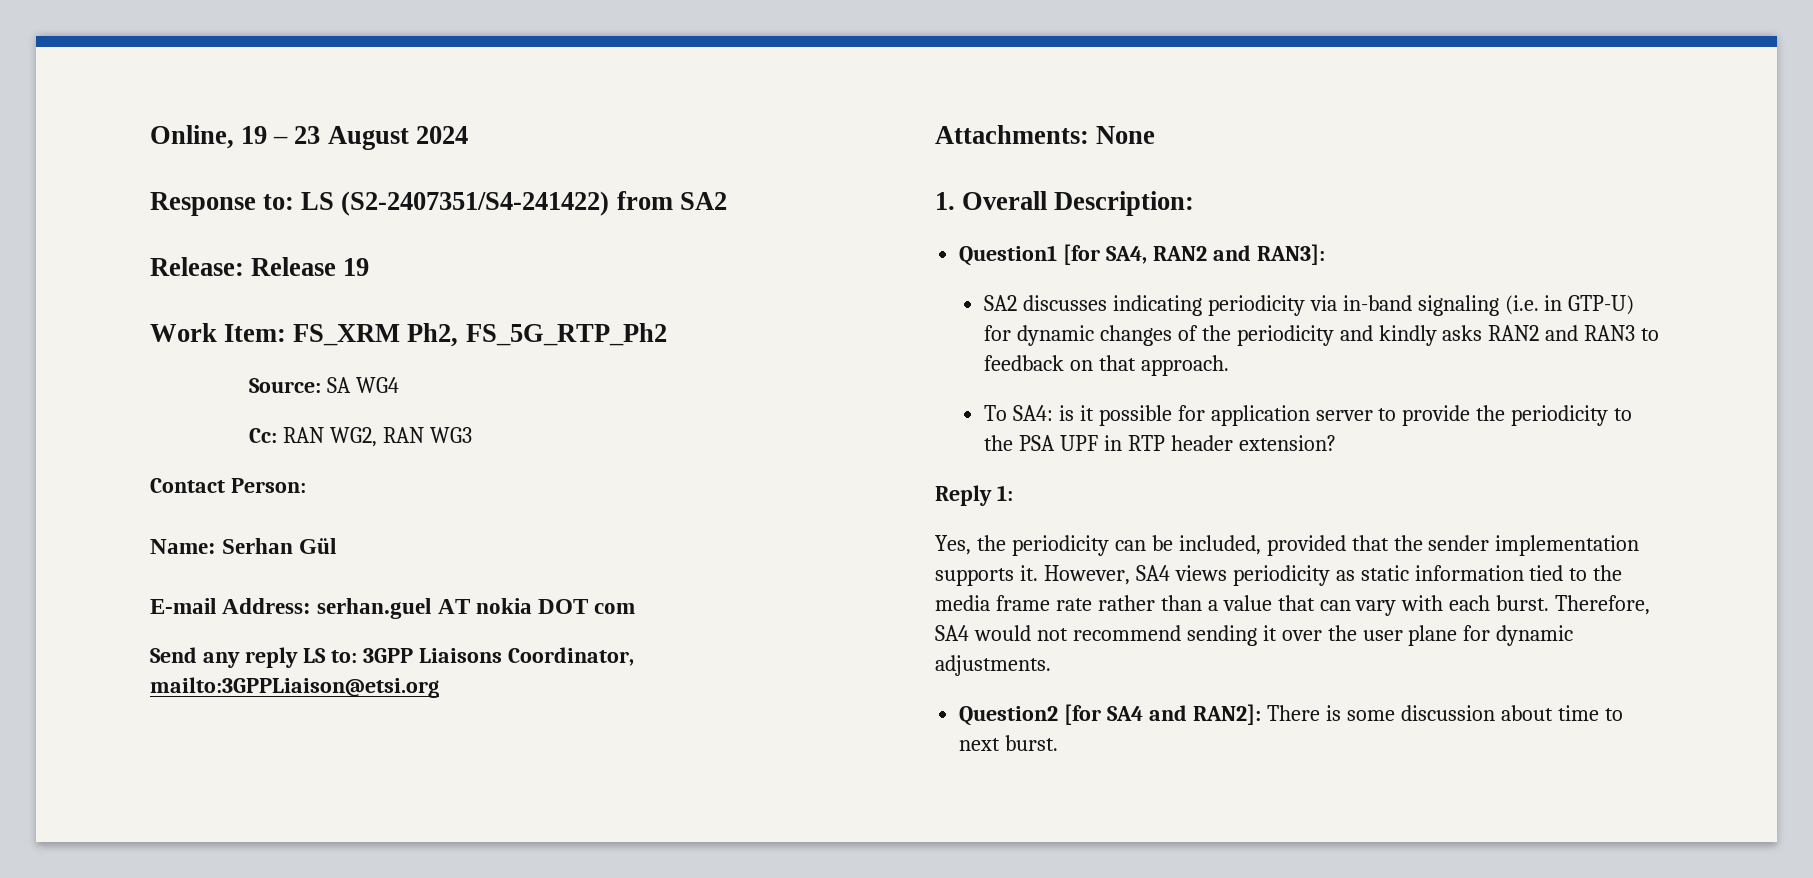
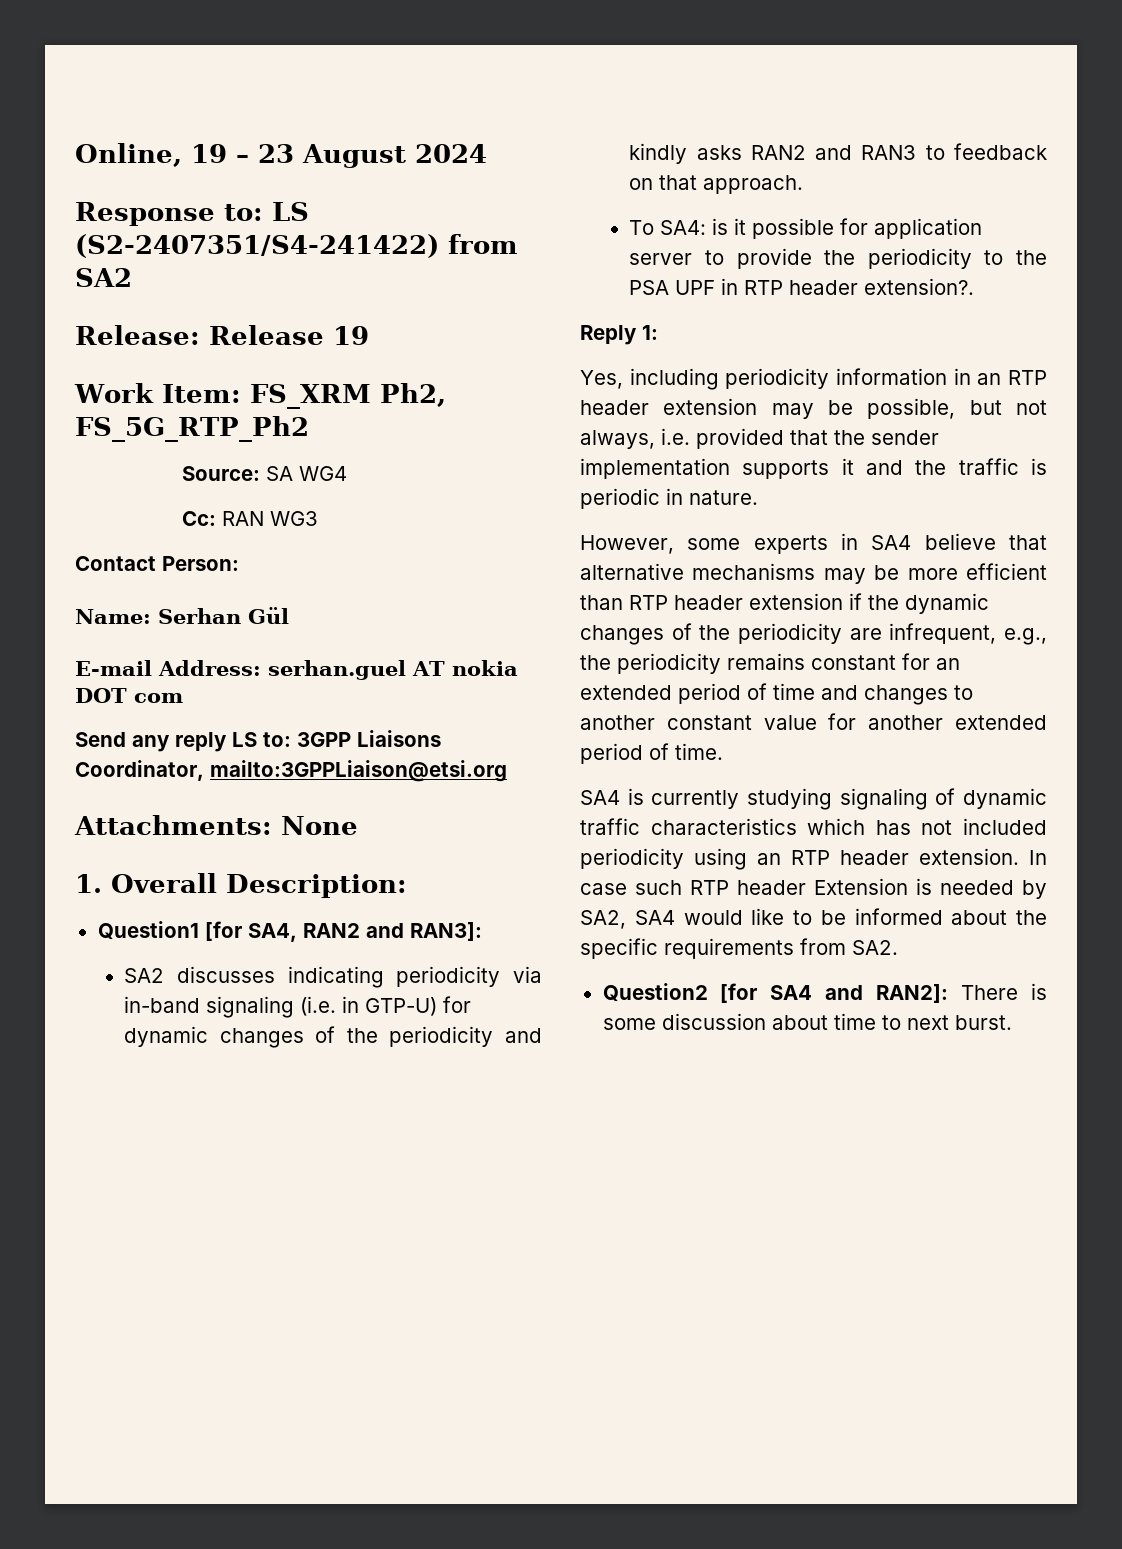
[329,427,424,447] WG2, RAN -> (265, 518) none
[1238,435,1336,451] extension? -> [864,278,975,295] extension?.
[976,535,1261,556] the periodicity can be included, -> [629,368,1047,390] [580,398,1047,419] [580,428,690,449] including periodicity information in an RTP header extension may be possible, but not always, i.e.
[1019,565,1623,586] [935,595,1651,616] [935,625,1574,646] [935,655,1051,676] it. However, SA4 views periodicity as static information tied to the media frame rate rather than a value that can vary with each burst. Therefore, SA4 would not recommend sending it over the user plane for dynamic adjustments. -> [841,458,1047,475] [580,488,758,509] [580,533,1047,554] [580,563,1047,584] [580,593,989,614] [580,623,1047,645] [580,653,960,674] [580,683,973,705] [580,713,1047,730] [580,743,723,764] [580,788,1047,810] [580,818,1047,835] [580,848,1047,870] [580,878,1047,899] [580,908,1047,929] [580,938,898,959] it and the traffic is periodic in nature. // However, some experts in SA4 believe that alternative mechanisms may be more efficient than RTP header extension if the dynamic changes of the periodicity are infrequent, e.g., the periodicity remains constant for an extended period of time and changes to another constant value for another extended period of time. // SA4 is currently studying signaling of dynamic traffic characteristics which has not included periodicity using an RTP header extension. In case such RTP header Extension is needed by SA2, SA4 would like to be informed about the specific requirements from SA2.

